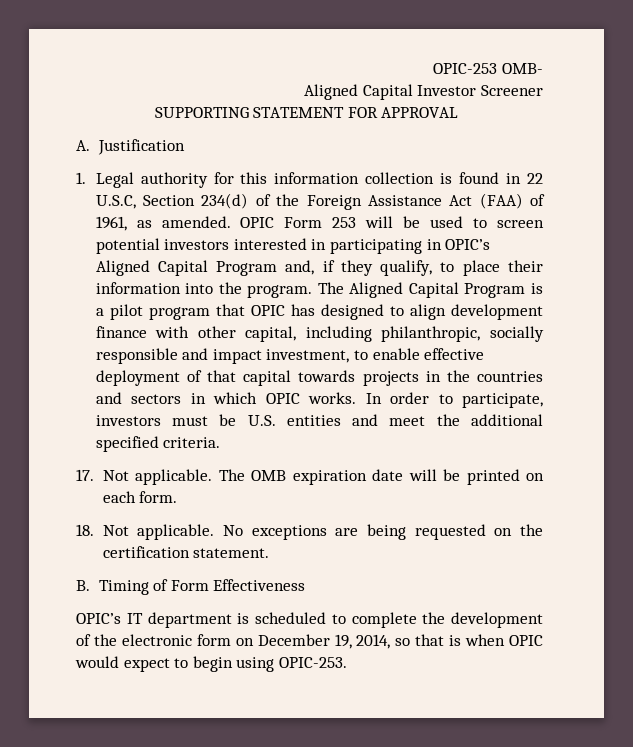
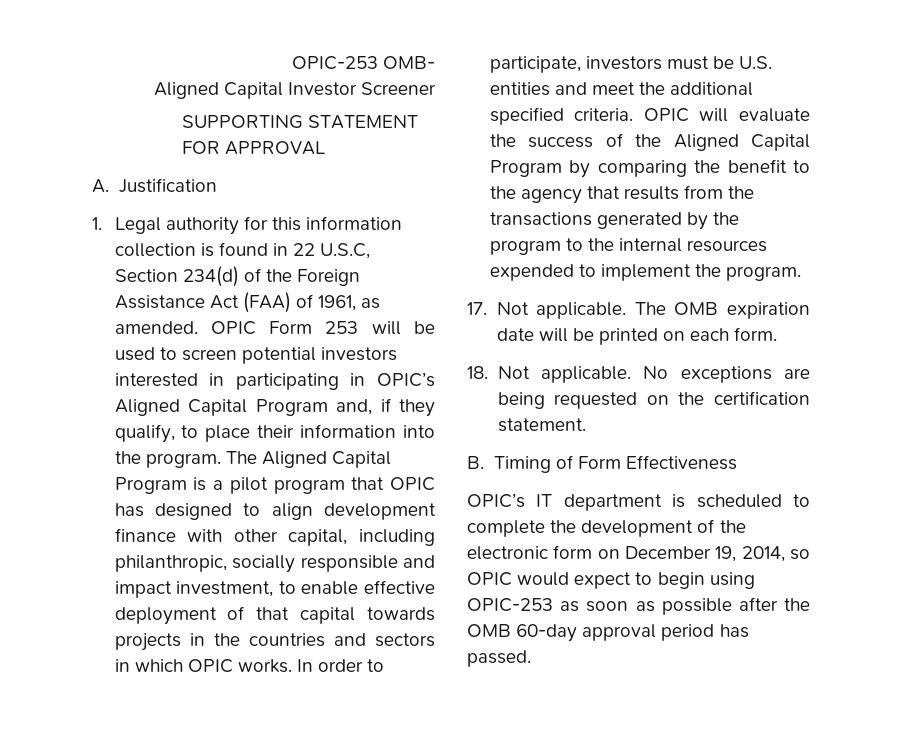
(221, 442) none -> [643,108,810,122] [489,133,810,151] [489,159,810,178] [489,185,755,204] [489,212,739,230] [489,238,768,255] [489,264,802,281] OPIC will evaluate the success of the Aligned Capital Program by comparing the benefit to the agency that results from the transactions generated by the program to the internal resources expended to implement the program.
[415,634,506,646] that is when -> (810, 554) none
[278,657,347,668] OPIC-253. -> [467,597,810,615] [467,624,749,642] [467,650,531,667] OPIC-253 as soon as possible after the OMB 60-day approval period has passed.

